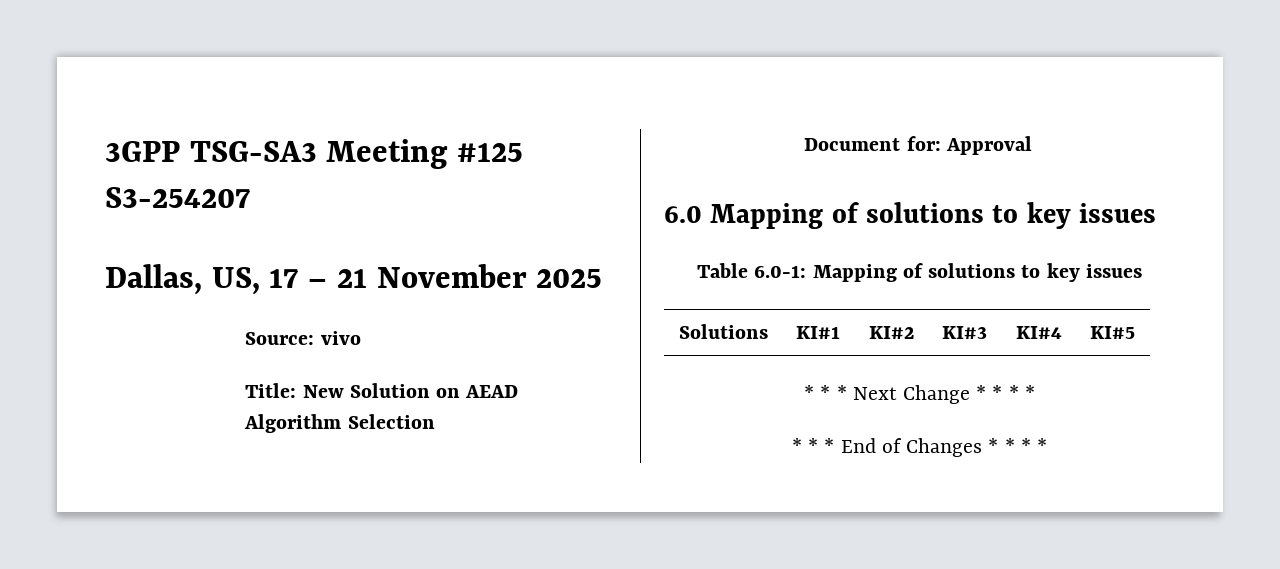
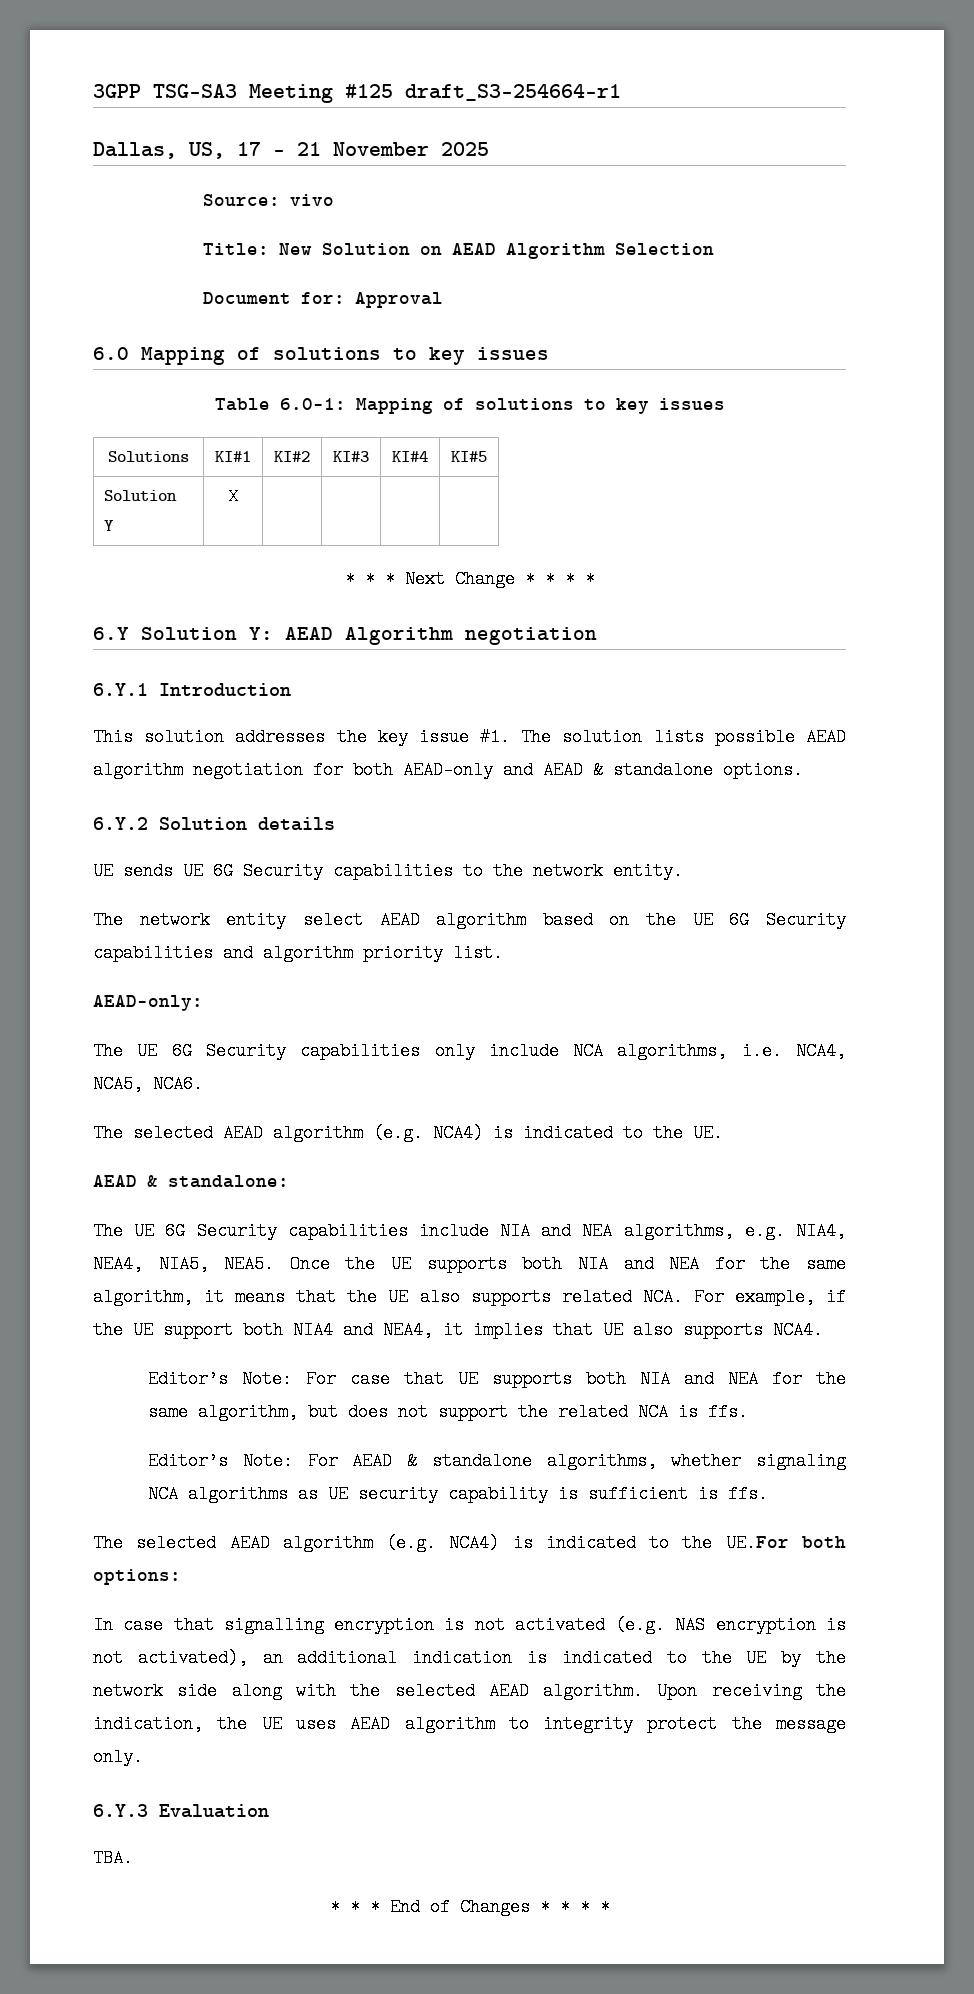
[105,187,250,208] S3-254207 -> [405,84,621,101] draft_S3-254664-r1
(1135, 332) none -> [104,490,178,501] [104,520,115,531] [228,488,239,505] // Solution Y | X | | | |
(1035, 392) none -> [93,627,597,645] [93,683,291,696] [93,728,846,746] [93,761,803,779] [93,817,335,831] [93,862,683,880] [93,911,846,929] [93,944,503,962] [93,995,203,1011] [93,1042,846,1060] [93,1075,203,1093] [93,1124,723,1142] [93,1175,289,1188] [93,1222,846,1240] [93,1255,847,1273] [93,1288,847,1306] [93,1321,823,1339] [148,1370,847,1388] [148,1403,749,1421] [148,1452,847,1470] [148,1485,769,1503] [93,1534,846,1552] [93,1569,181,1585] [93,1616,846,1634] [93,1649,847,1667] [93,1682,846,1700] [93,1715,846,1733] [93,1748,143,1766] [93,1804,269,1818] [93,1849,133,1867] // 6.Y Solution Y: AEAD Algorithm negotiation // 6.Y.1 Introduction // This solution addresses the key issue #1. The solution lists possible AEAD algorithm negotiation for both AEAD-only and AEAD & standalone options. // 6.Y.2 Solution details // UE sends UE 6G Security capabilities to the network entity. // The network entity select AEAD algorithm based on the UE 6G Security capabilities and algorithm priority list. // AEAD-only: // The UE 6G Security capabilities only include NCA algorithms, i.e. NCA4, NCA5, NCA6. // The selected AEAD algorithm (e.g. NCA4) is indicated to the UE. // AEAD & standalone: // The UE 6G Security capabilities include NIA and NEA algorithms, e.g. NIA4, NEA4, NIA5, NEA5. Once the UE supports both NIA and NEA for the same algorithm, it means that the UE also supports related NCA. For example, if the UE support both NIA4 and NEA4, it implies that UE also supports NCA4. // Editor’s Note: For case that UE supports both NIA and NEA for the same algorithm, but does not support the related NCA is ffs. // Editor’s Note: For AEAD & standalone algorithms, whether signaling NCA algorithms as UE security capability is sufficient is ffs. // The selected AEAD algorithm (e.g. NCA4) is indicated to the UE.For both options: // In case that signalling encryption is not activated (e.g. NAS encryption is not activated), an additional indication is indicated to the UE by the network side along with the selected AEAD algorithm. Upon receiving the indication, the UE uses AEAD algorithm to integrity protect the message only. // 6.Y.3 Evaluation // TBA.

